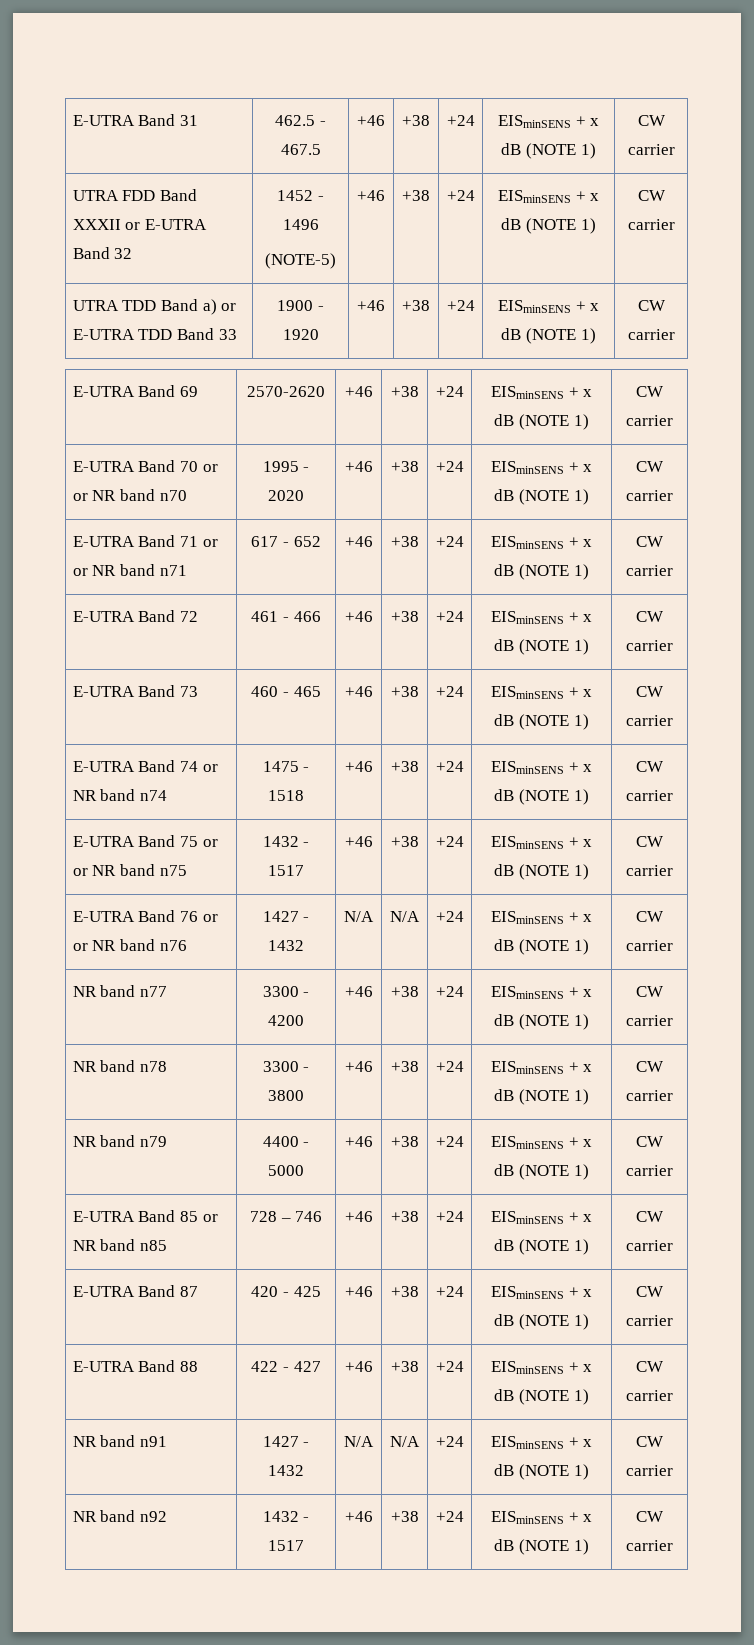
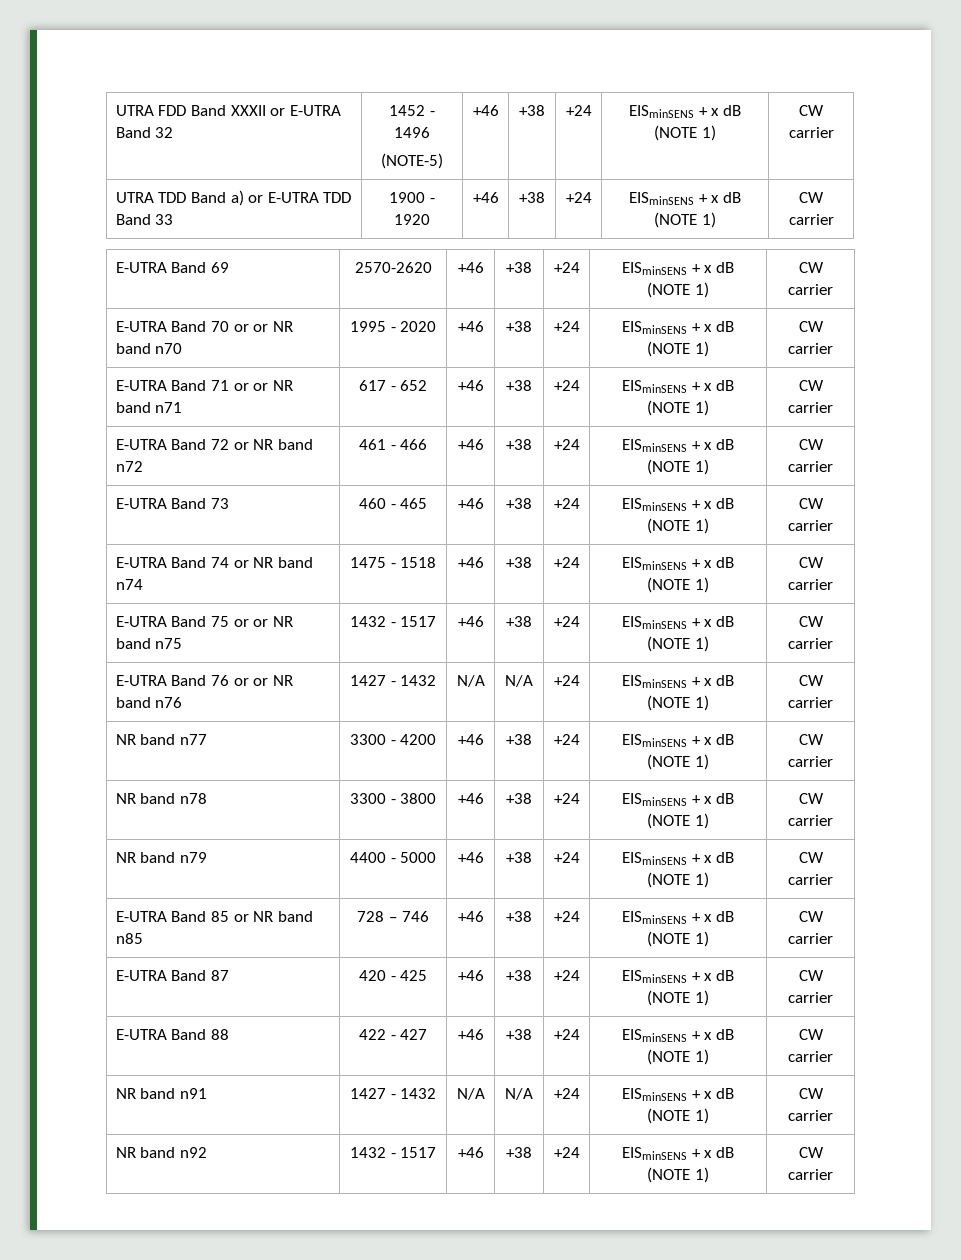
[72,114,198,126] [275,115,326,126] [280,144,321,155] [357,115,385,126] [402,115,430,126] [446,115,475,126] [497,115,600,128] [501,143,596,159] [637,115,666,126] [627,144,675,155] E-UTRA Band 31 | 462.5 - 467.5 | +46 | +38 | +24 | EISminSENS + x dB (NOTE 1) | CW carrier // -> (115, 110) none
(198, 616) none -> [233,439,313,450] [115,461,143,472] or NR band n72

